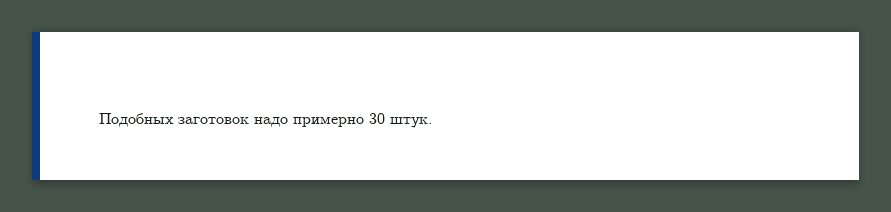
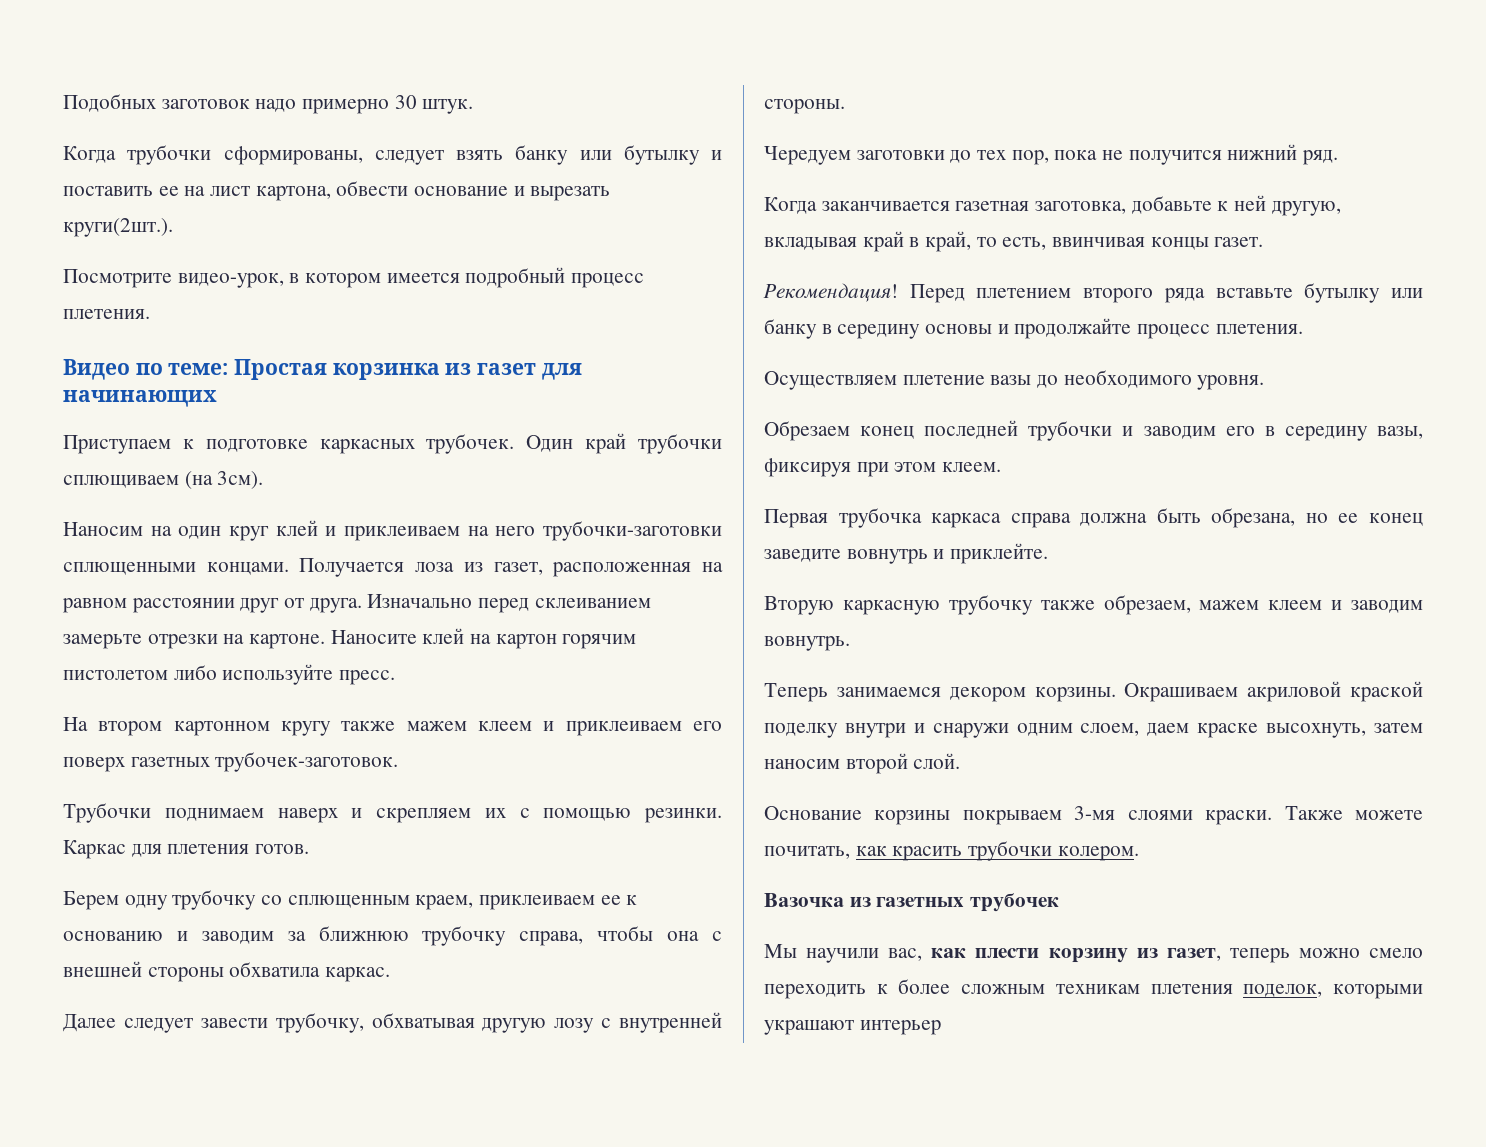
(432, 122) none -> [63,145,722,165] [63,181,611,201] [63,218,173,237] [63,267,645,288] [63,309,150,319] [63,359,582,380] [63,390,217,407] [63,433,722,454] [63,471,264,489] [63,520,722,541] [63,558,723,577] [62,594,651,613] [63,628,637,649] [63,664,396,685] [63,717,722,736] [63,752,399,772] [63,803,722,823] [63,840,310,859] [63,890,638,910] [63,926,723,946] [63,961,391,982] [63,1012,722,1033] [764,99,845,114] [764,144,1339,165] [764,195,1341,216] [764,231,1264,252] [763,283,1423,303] [764,318,1303,339] [764,370,1265,390] [764,420,1423,441] [764,458,1002,477] [764,508,1423,528] [764,543,1049,564] [764,595,1423,615] [764,636,850,651] [764,681,1423,702] [764,723,1423,738] [764,753,961,774] [764,806,1423,825] [764,841,1139,861] [764,893,1060,912] [764,944,1423,963] [764,979,1423,999] [764,1020,941,1035] // Когда трубочки сформированы, следует взять банку или бутылку и поставить ее на лист картона, обвести основание и вырезать круги(2шт.). // Посмотрите видео-урок, в котором имеется подробный процесс плетения. // Видео по теме: Простая корзинка из газет для начинающих // Приступаем к подготовке каркасных трубочек. Один край трубочки сплющиваем (на 3см). // Наносим на один круг клей и приклеиваем на него трубочки-заготовки сплющенными концами. Получается лоза из газет, расположенная на равном расстоянии друг от друга. Изначально перед склеиванием замерьте отрезки на картоне. Наносите клей на картон горячим пистолетом либо используйте пресс. // На втором картонном кругу также мажем клеем и приклеиваем его поверх газетных трубочек-заготовок. // Трубочки поднимаем наверх и скрепляем их с помощью резинки. Каркас для плетения готов. // Берем одну трубочку со сплющенным краем, приклеиваем ее к основанию и заводим за ближнюю трубочку справа, чтобы она с внешней стороны обхватила каркас. // Далее следует завести трубочку, обхватывая другую лозу с внутренней стороны. // Чередуем заготовки до тех пор, пока не получится нижний ряд. // Когда заканчивается газетная заготовка, добавьте к ней другую, вкладывая край в край, то есть, ввинчивая концы газет. // Рекомендация! Перед плетением второго ряда вставьте бутылку или банку в середину основы и продолжайте процесс плетения. // Осуществляем плетение вазы до необходимого уровня. // Обрезаем конец последней трубочки и заводим его в середину вазы, фиксируя при этом клеем. // Первая трубочка каркаса справа должна быть обрезана, но ее конец заведите вовнутрь и приклейте. // Вторую каркасную трубочку также обрезаем, мажем клеем и заводим вовнутрь. // Теперь занимаемся декором корзины. Окрашиваем акриловой краской поделку внутри и снаружи одним слоем, даем краске высохнуть, затем наносим второй слой. // Основание корзины покрываем 3-мя слоями краски. Также можете почитать, как красить трубочки колером. // Вазочка из газетных трубочек // Мы научили вас, как плести корзину из газет, теперь можно смело переходить к более сложным техникам плетения поделок, которыми украшают интерьер

